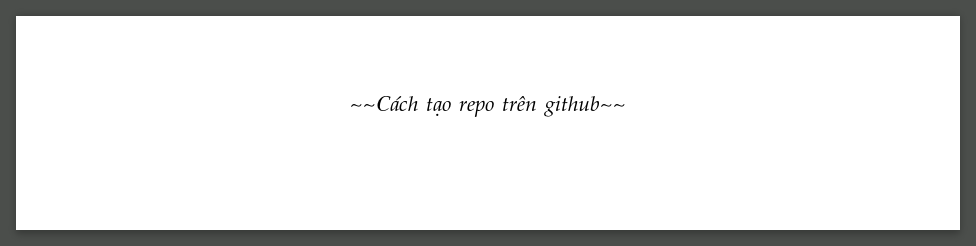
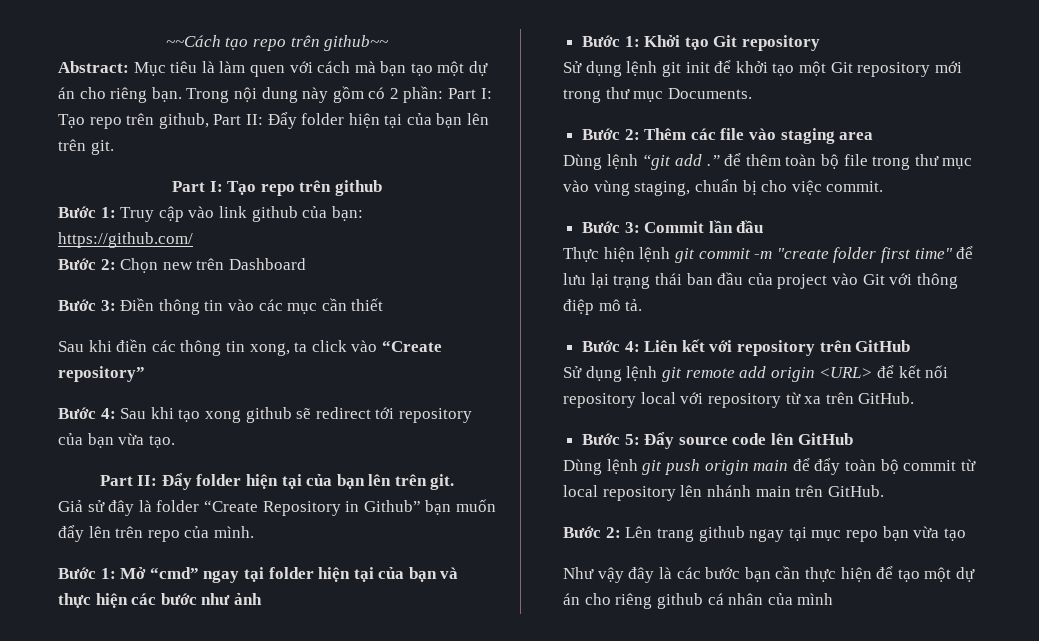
(626, 106) none -> [58,61,489,77] [58,86,492,103] [58,112,490,129] [58,139,114,155] [172,180,382,196] [58,206,363,222] [58,232,193,248] [58,258,306,273] [58,298,384,315] [58,339,442,356] [58,366,145,382] [58,407,472,423] [58,433,175,448] [99,473,455,490] [58,499,496,516] [58,525,254,542] [58,567,459,583] [58,593,262,608] [581,35,820,51] [563,60,962,77] [563,87,753,103] [581,128,874,144] [563,153,973,170] [563,179,884,196] [581,220,764,233] [563,246,974,263] [563,272,958,289] [563,299,643,315] [581,339,911,356] [563,365,949,382] [563,392,915,408] [581,432,853,449] [563,458,976,475] [563,485,884,501] [563,526,966,542] [563,566,975,583] [563,593,834,609] // Abstract: Mục tiêu là làm quen với cách mà bạn tạo một dự án cho riêng bạn. Trong nội dung này gồm có 2 phần: Part I: Tạo repo trên github, Part II: Đẩy folder hiện tại của bạn lên trên git. // Part I: Tạo repo trên github // Bước 1: Truy cập vào link github của bạn: https://github.com/ // Bước 2: Chọn new trên Dashboard // Bước 3: Điền thông tin vào các mục cần thiết // Sau khi điền các thông tin xong, ta click vào “Create repository” // Bước 4: Sau khi tạo xong github sẽ redirect tới repository của bạn vừa tạo. // Part II: Đẩy folder hiện tại của bạn lên trên git. // Giả sử đây là folder “Create Repository in Github” bạn muốn đẩy lên trên repo của mình. // Bước 1: Mở “cmd” ngay tại folder hiện tại của bạn và thực hiện các bước như ảnh // Bước 1: Khởi tạo Git repository // Sử dụng lệnh git init để khởi tạo một Git repository mới trong thư mục Documents. // Bước 2: Thêm các file vào staging area // Dùng lệnh “git add .” để thêm toàn bộ file trong thư mục vào vùng staging, chuẩn bị cho việc commit. // Bước 3: Commit lần đầu // Thực hiện lệnh git commit -m "create folder first time" để lưu lại trạng thái ban đầu của project vào Git với thông điệp mô tả. // Bước 4: Liên kết với repository trên GitHub // Sử dụng lệnh git remote add origin <URL> để kết nối repository local với repository từ xa trên GitHub. // Bước 5: Đẩy source code lên GitHub // Dùng lệnh git push origin main để đẩy toàn bộ commit từ local repository lên nhánh main trên GitHub. // Bước 2: Lên trang github ngay tại mục repo bạn vừa tạo // Như vậy đây là các bước bạn cần thực hiện để tạo một dự án cho riêng github cá nhân của mình

